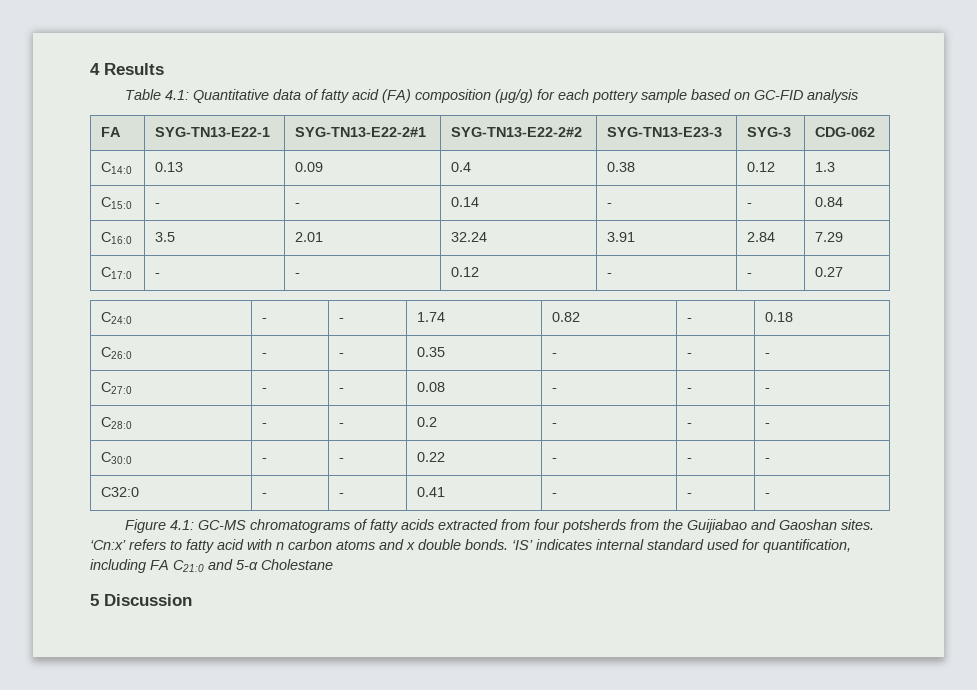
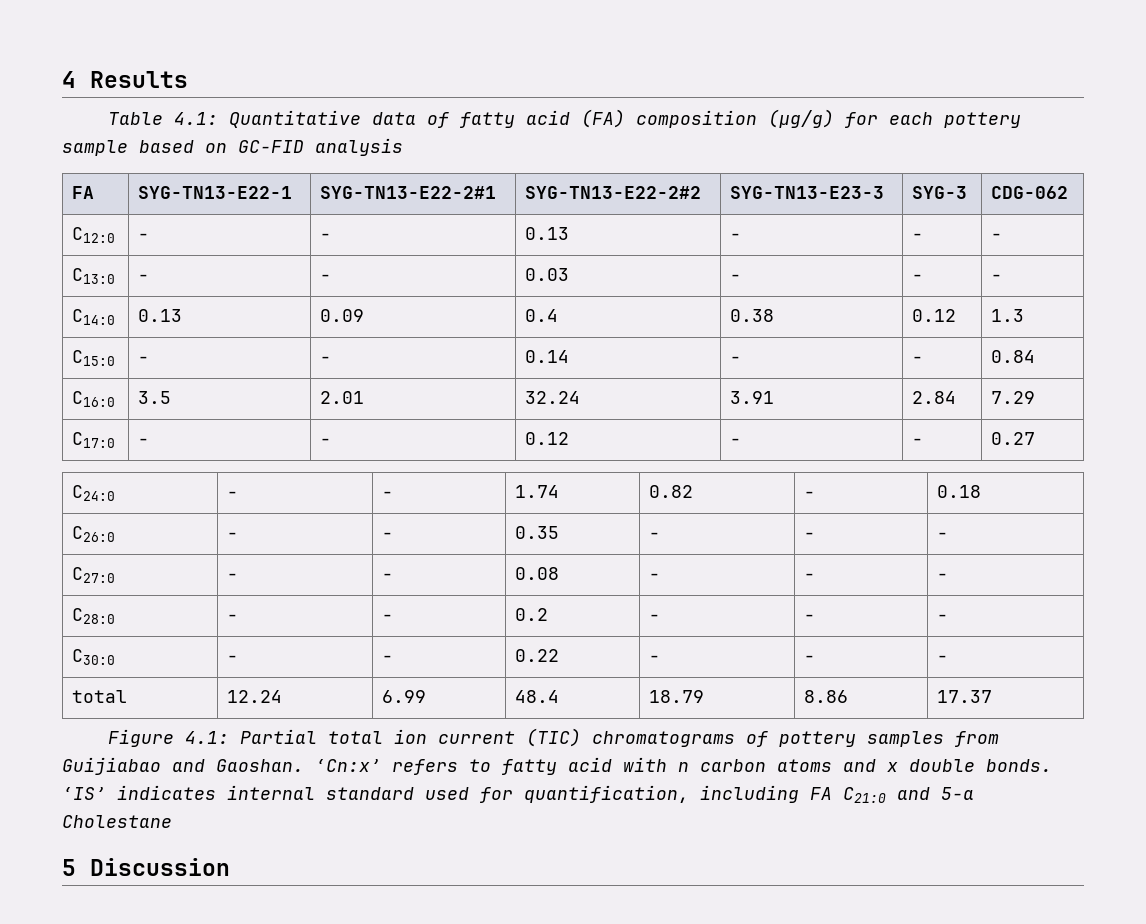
(876, 132) none -> [72,227,116,243] [138,233,150,240] [320,233,332,240] [525,227,570,240] [730,233,742,240] [912,233,924,240] [991,233,1003,240] [72,268,116,284] [138,274,150,281] [320,274,332,281] [525,268,570,281] [730,274,742,281] [912,274,924,281] [991,274,1003,281] // C12:0 | - | - | 0.13 | - | - | - // C13:0 | - | - | 0.03 | - | - | -
[101,487,140,497] [262,493,268,497] [339,493,345,497] [417,487,446,497] [552,493,558,497] [687,493,693,497] [765,493,771,497] [125,519,875,533] C32:0 | - | - | 0.41 | - | - | - // Figure 4.1: GC-MS chromatograms of fatty acids extracted from four potsherds from the Guijiabao and Gaoshan sites. -> [72,690,128,703] [227,690,283,703] [382,690,427,703] [515,690,560,703] [649,690,705,703] [804,690,849,703] [937,690,993,703] [107,728,999,747] [62,757,304,775] total | 12.24 | 6.99 | 48.4 | 18.79 | 8.86 | 17.37 // Figure 4.1: Partial total ion current (TIC) chromatograms of pottery samples from Guijiabao and Gaoshan.

